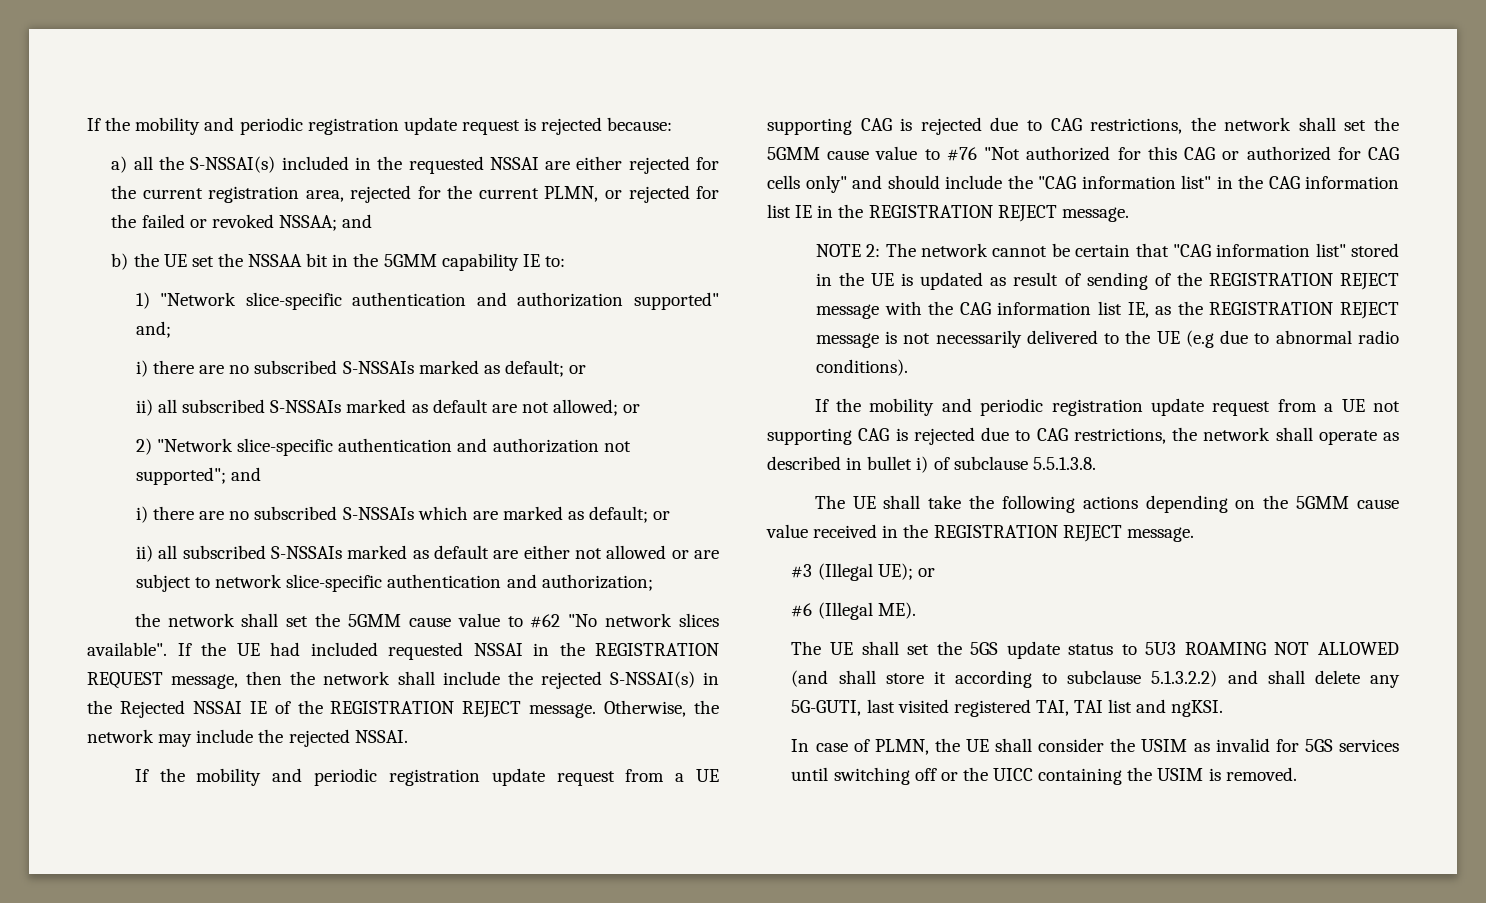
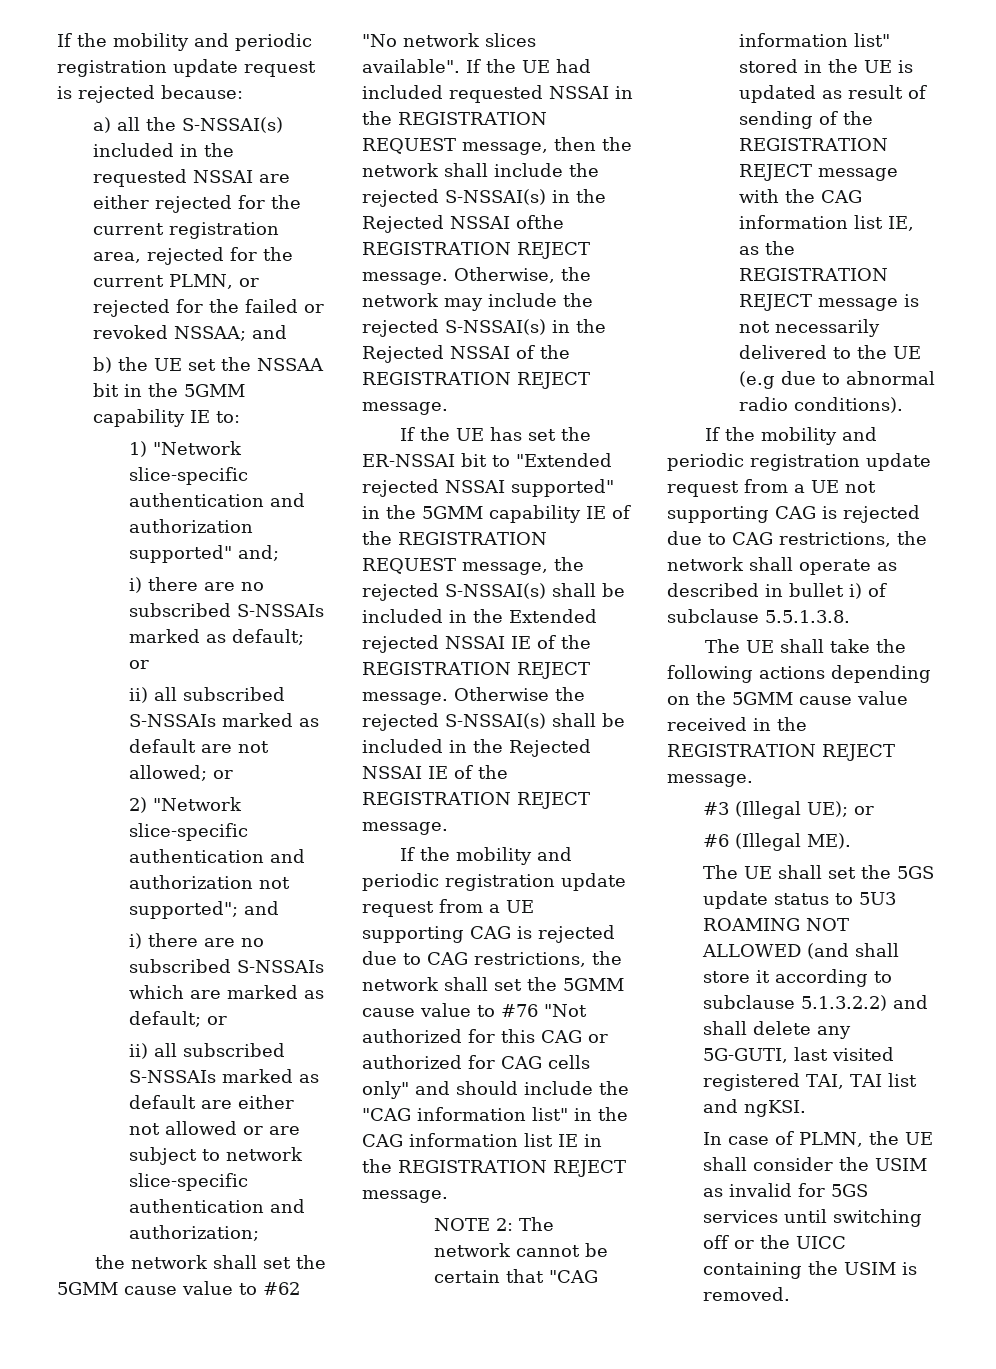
[249,700,323,714] IE of the -> [516,215,564,229] ofthe
[354,730,408,743] NSSAI. -> [445,319,606,335] [362,345,570,363] [362,372,590,389] [362,402,448,415] [399,427,591,441] [362,453,612,467] [362,479,614,497] [362,505,631,523] [362,531,547,545] [362,557,584,575] [362,583,625,601] [362,609,597,623] [362,635,591,653] [362,662,590,679] [362,687,585,705] [362,713,625,731] [362,739,591,757] [362,765,508,779] [362,792,590,809] [362,822,448,835] S-NSSAI(s) in the Rejected NSSAI of the REGISTRATION REJECT message. // If the UE has set the ER-NSSAI bit to "Extended rejected NSSAI supported" in the 5GMM capability IE of the REGISTRATION REQUEST message, the rejected S-NSSAI(s) shall be included in the Extended rejected NSSAI IE of the REGISTRATION REJECT message. Otherwise the rejected S-NSSAI(s) shall be included in the Rejected NSSAI IE of the REGISTRATION REJECT message.

